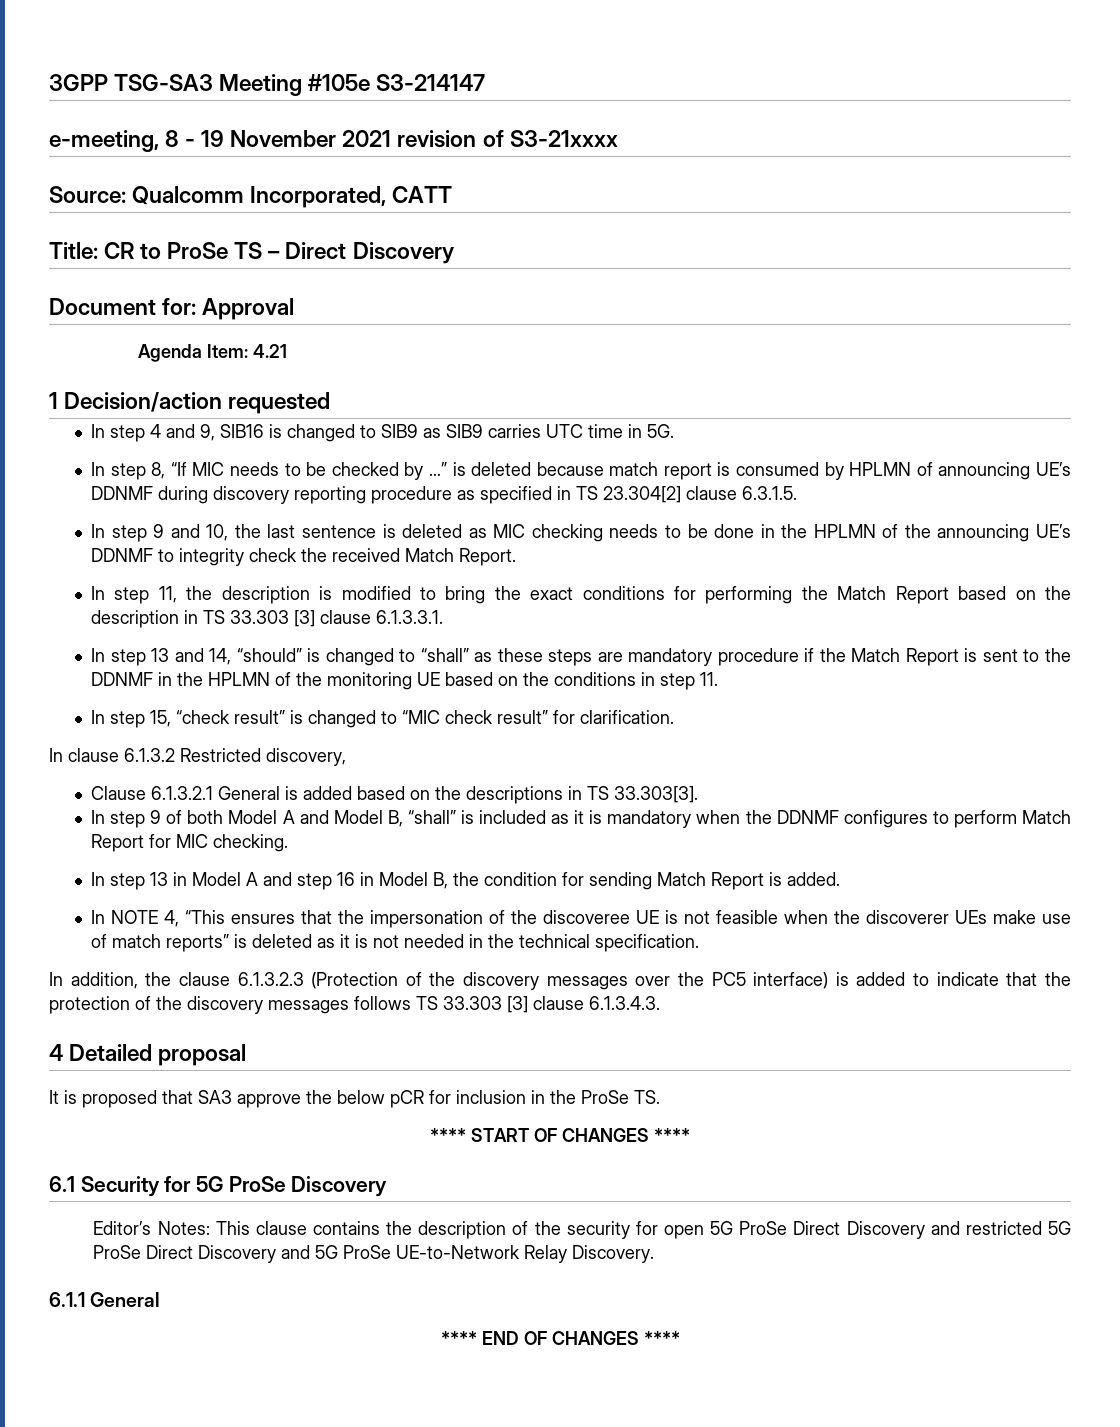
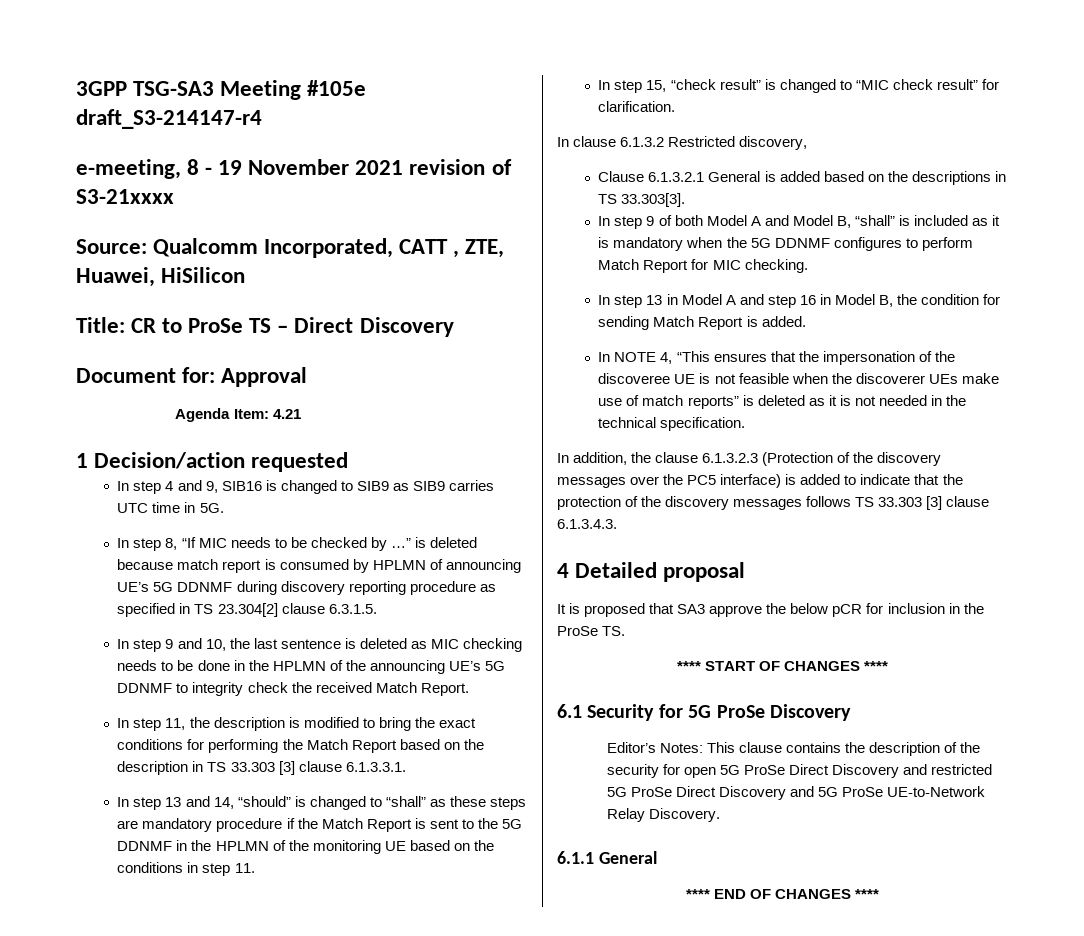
[376,74,486,91] S3-214147 -> [76,109,262,129] draft_S3-214147-r4
(453, 194) none -> [453,239,505,258] [76,267,246,287] , ZTE, Huawei, HiSilicon
(1071, 469) none -> [153,582,174,592] 5G
(1072, 531) none -> [484,661,505,671] 5G
(1071, 655) none -> [501,819,522,829] 5G
(772, 817) none -> [750,238,771,248] 5G

